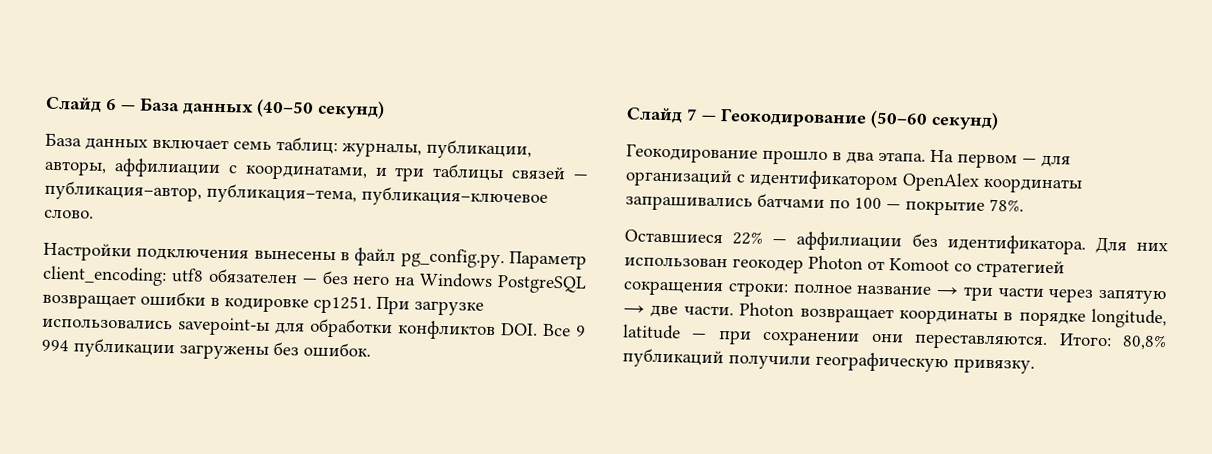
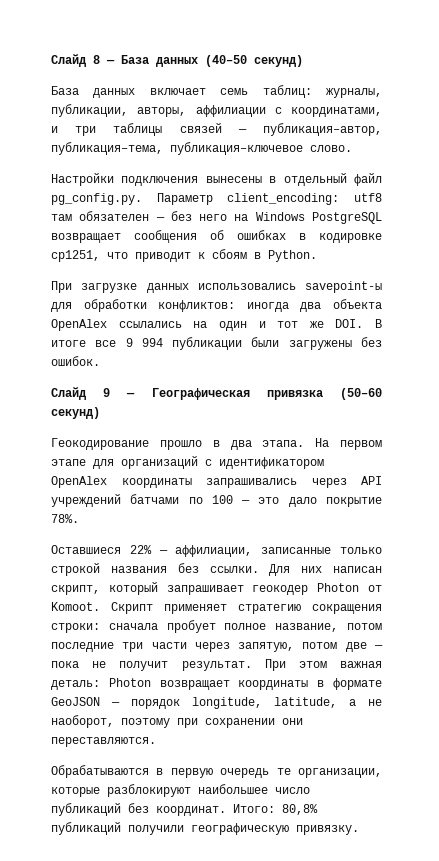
[45,96,117,113] Слайд 6 -> [51,54,100,67] Слайд 8
(350, 256) none -> [283,173,347,186] отдельный
(204, 275) none -> [51,214,72,221] там
[140,291,372,314] ошибки в кодировке cp1251. -> [134,230,382,243] [51,249,317,262] сообщения об ошибках в кодировке cp1251, что приводит к сбоям в Python. //
(484, 308) none -> [146,283,189,293] данных
[397,320,571,341] конфликтов DOI. Все -> [158,299,382,312] [51,319,382,331] [51,340,117,347] конфликтов: иногда два объекта OpenAlex ссылались на один и тот же DOI. В итоге все
(175, 348) none -> [251,337,280,347] были
[686,108,867,128] 7 — Геокодирование -> [103,388,323,400] 9 — Географическая привязка
[1022,158,1037,164] — -> [51,459,86,466] этапе
(753, 203) none -> [311,476,382,488] [51,494,121,507] через API учреждений
(901, 207) none -> [258,497,317,507] это дало
[796,231,1168,255] [624,255,1065,279] [623,280,1167,305] [623,302,1167,329] [622,324,1049,351] аффилиации без идентификатора. Для них использован геокодер Photon от Komoot со стратегией сокращения строки: полное название → три части через запятую → две части. Photon возвращает координаты в порядке longitude, latitude — при сохранении они переставляются. -> [175,545,382,557] [51,563,383,576] [51,582,382,595] [51,602,382,614] [51,620,383,633] [51,642,383,652] [51,659,382,671] [51,678,382,690] [51,697,382,709] [51,715,303,728] [51,737,156,747] [51,765,382,778] [51,784,310,797] [51,803,226,816] аффилиации, записанные только строкой названия без ссылки. Для них написан скрипт, который запрашивает геокодер Photon от Komoot. Скрипт применяет стратегию сокращения строки: сначала пробует полное название, потом последние три части через запятую, потом две — пока не получит результат. При этом важная деталь: Photon возвращает координаты в формате GeoJSON — порядок longitude, latitude, а не наоборот, поэтому при сохранении они переставляются. // Обрабатываются в первую очередь те организации, которые разблокируют наибольшее число публикаций без координат.

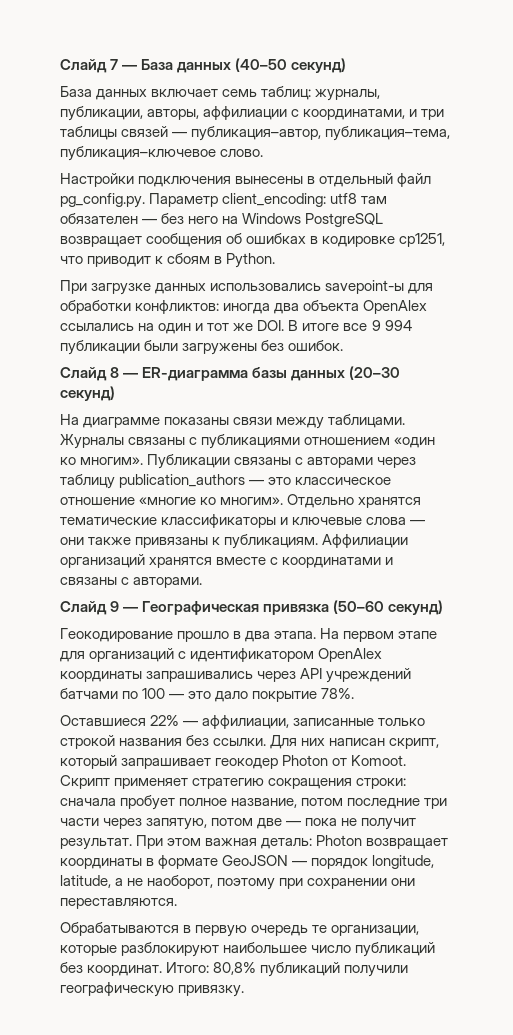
[51,54,100,67] Слайд 8 -> [60,59,119,73] Слайд 7
(100, 361) none -> [60,366,401,381] [60,386,115,401] [60,414,406,429] [60,434,436,449] [60,454,417,469] [60,474,392,489] [60,494,422,508] [60,514,426,528] [60,534,409,549] [60,554,394,568] [60,577,203,588] // Слайд 8 — ER-диаграмма базы данных (20–30 секунд) // На диаграмме показаны связи между таблицами. Журналы связаны с публикациями отношением «один ко многим». Публикации связаны с авторами через таблицу publication_authors — это классическое отношение «многие ко многим». Отдельно хранятся тематические классификаторы и ключевые слова — они также привязаны к публикациям. Аффилиации организаций хранятся вместе с координатами и связаны с авторами.

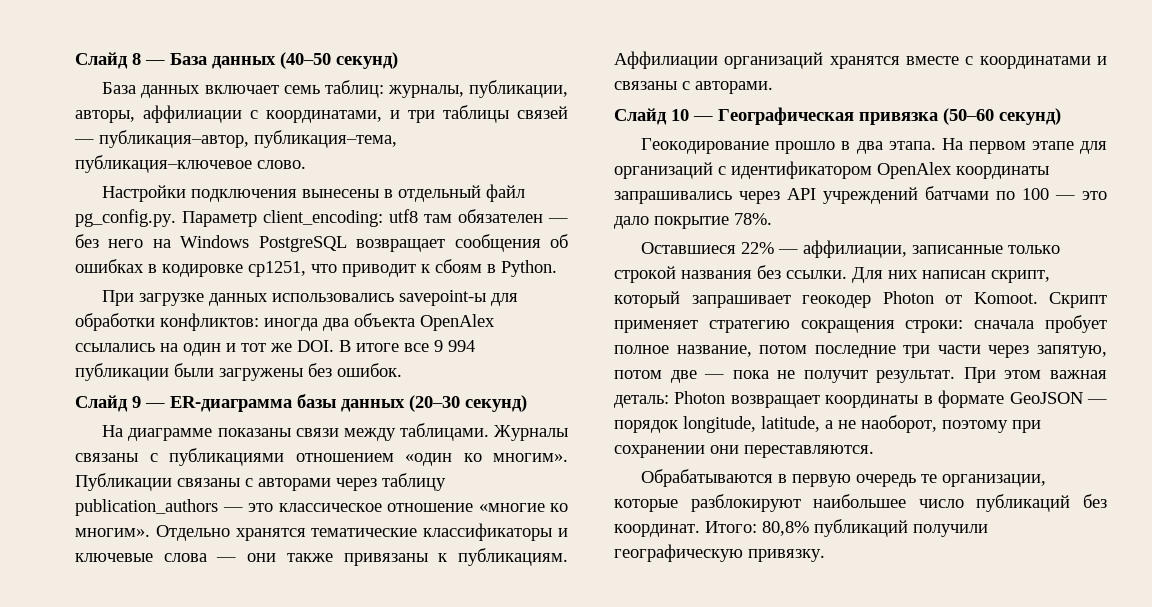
[60,59,119,73] Слайд 7 -> [75,52,141,69] Слайд 8
[110,367,120,378] 8 -> [132,396,141,408] 9
[110,601,120,612] 9 -> [671,109,689,121] 10

